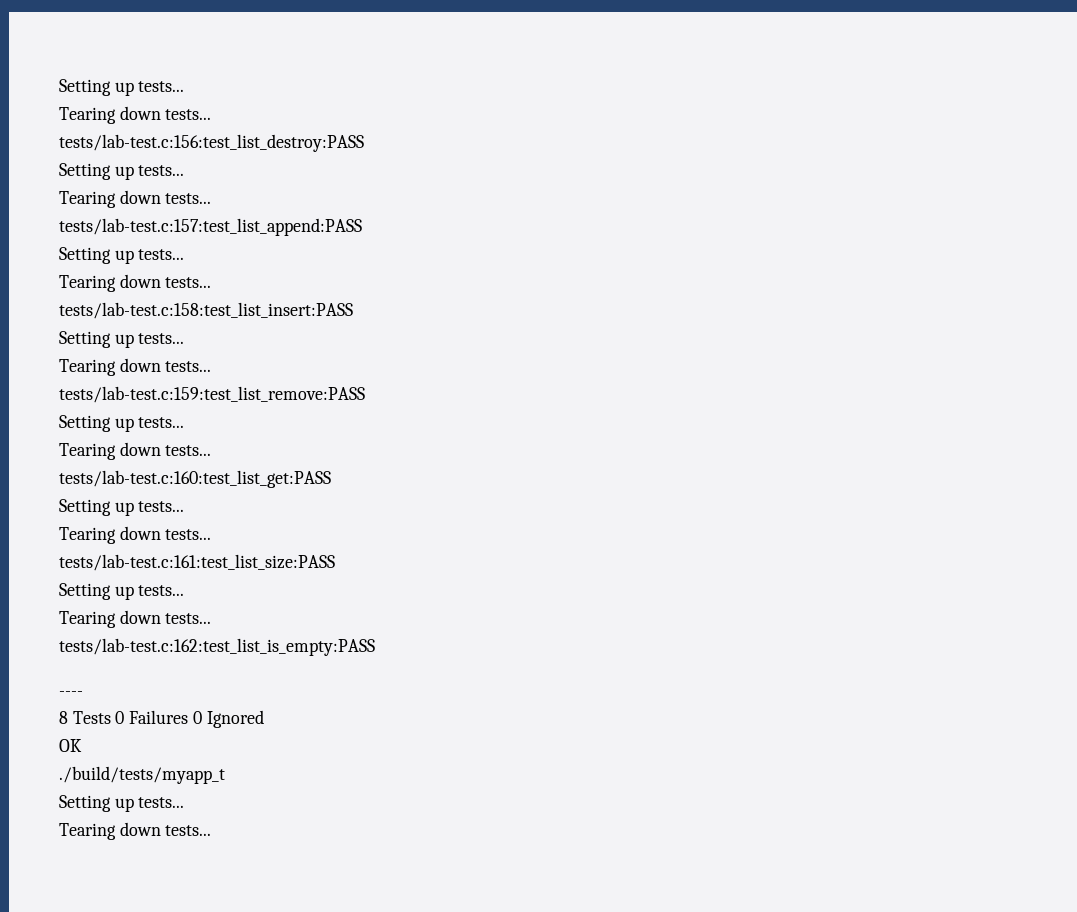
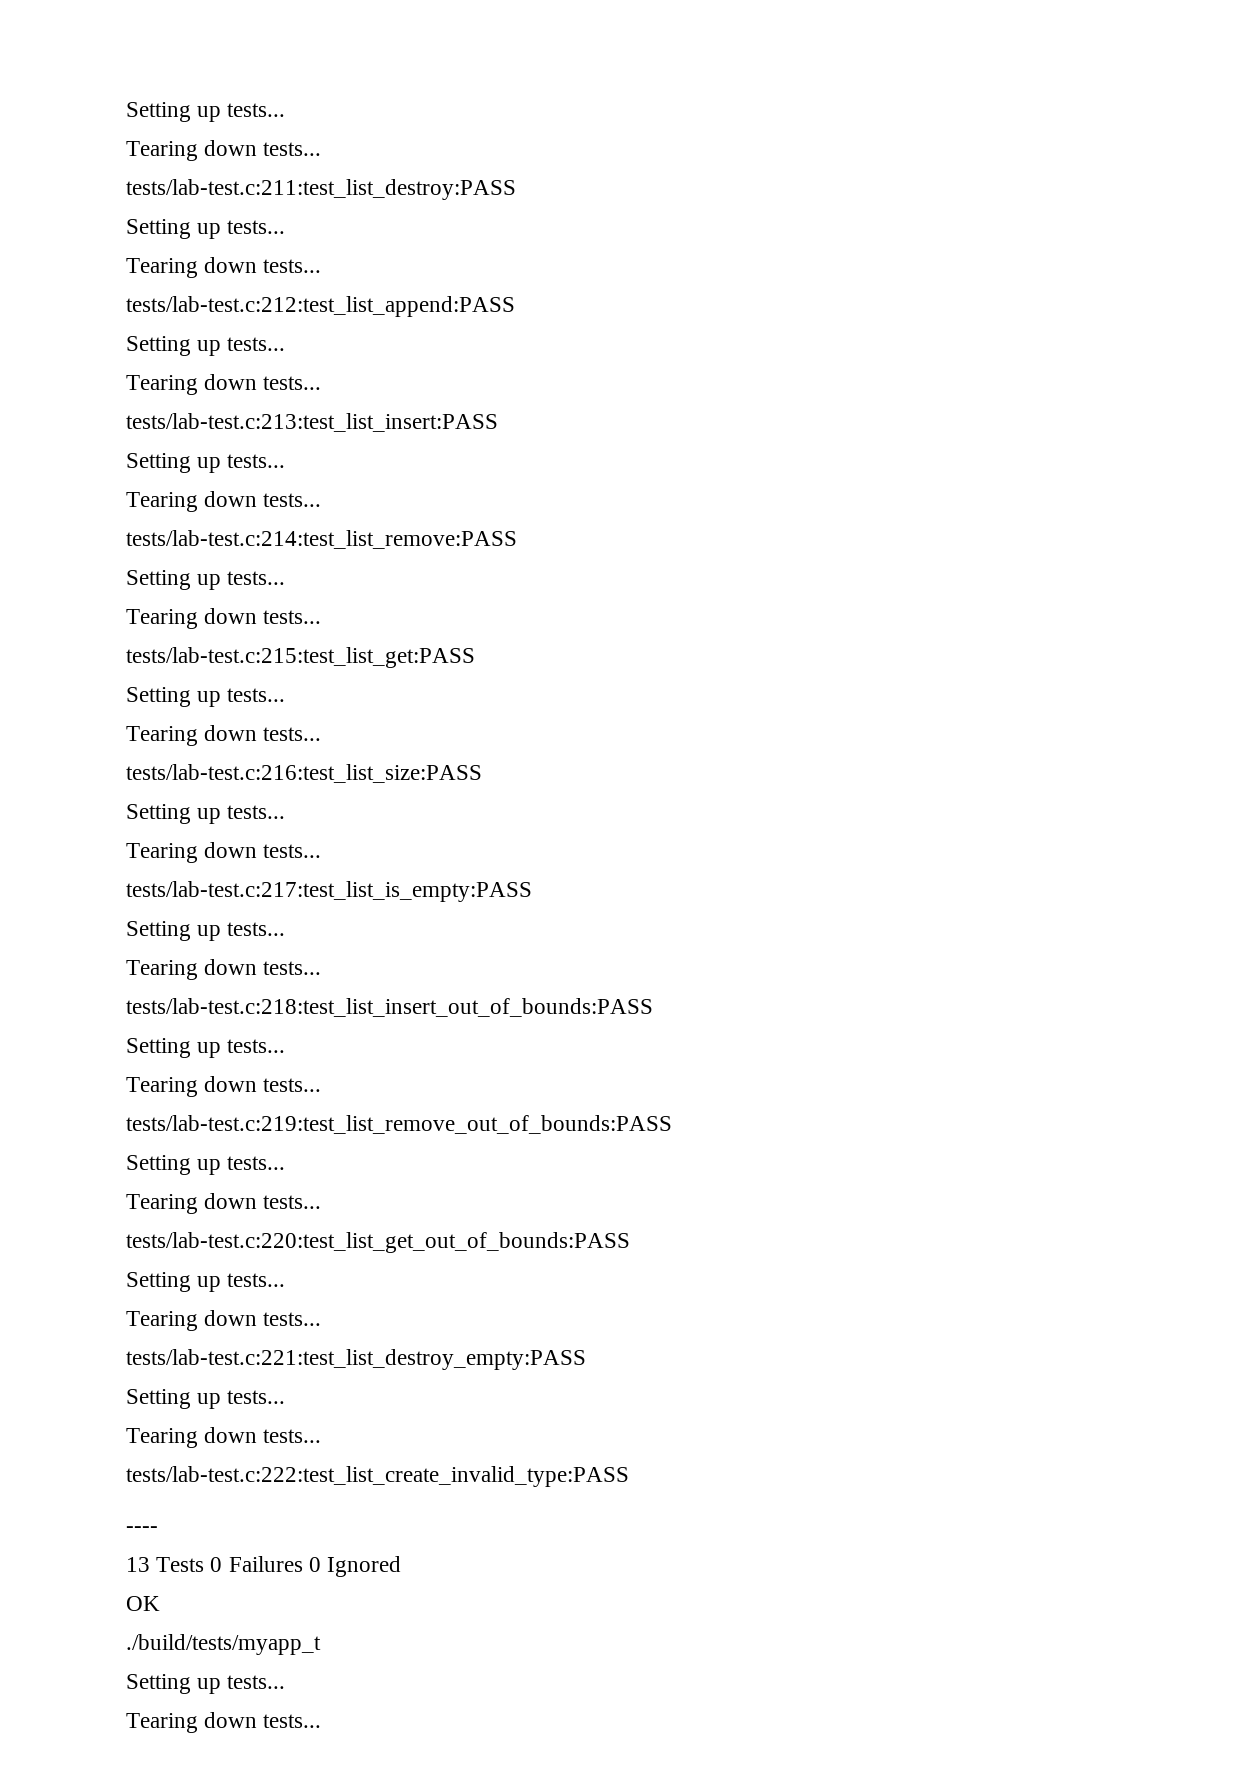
[59,79,185,96] [59,106,212,124] [59,134,364,152] [59,163,185,180] [59,190,212,208] [59,218,362,236] [59,247,185,264] [59,274,212,292] [59,302,353,319] [59,331,185,348] [59,358,212,376] [59,386,365,403] [59,415,185,432] [59,442,212,460] [59,470,331,488] [59,499,185,516] [59,526,212,544] [59,554,335,571] [59,583,185,600] [59,610,212,628] [59,638,375,656] Setting up tests... // Tearing down tests... // tests/lab-test.c:156:test_list_destroy:PASS // Setting up tests... // Tearing down tests... // tests/lab-test.c:157:test_list_append:PASS // Setting up tests... // Tearing down tests... // tests/lab-test.c:158:test_list_insert:PASS // Setting up tests... // Tearing down tests... // tests/lab-test.c:159:test_list_remove:PASS // Setting up tests... // Tearing down tests... // tests/lab-test.c:160:test_list_get:PASS // Setting up tests... // Tearing down tests... // tests/lab-test.c:161:test_list_size:PASS // Setting up tests... // Tearing down tests... // tests/lab-test.c:162:test_list_is_empty:PASS -> [126,102,286,122] [126,140,322,161] [126,179,516,200] [126,219,286,239] [126,257,322,278] [126,296,515,317] [126,336,286,356] [126,374,322,395] [126,413,498,432] [126,453,286,473] [126,491,322,512] [126,530,517,549] [126,570,286,590] [126,608,322,629] [126,647,475,668] [126,687,286,707] [126,725,322,746] [126,764,482,783] [126,804,286,824] [126,842,322,863] [126,881,532,902] [126,921,286,941] [126,959,322,980] [126,998,653,1017] [126,1038,286,1058] [126,1076,322,1097] [126,1115,672,1134] [126,1155,286,1175] [126,1193,322,1214] [126,1232,630,1253] [126,1272,286,1292] [126,1310,322,1331] [126,1349,586,1370] [126,1389,286,1409] [126,1427,322,1448] [126,1466,629,1487] Setting up tests... // Tearing down tests... // tests/lab-test.c:211:test_list_destroy:PASS // Setting up tests... // Tearing down tests... // tests/lab-test.c:212:test_list_append:PASS // Setting up tests... // Tearing down tests... // tests/lab-test.c:213:test_list_insert:PASS // Setting up tests... // Tearing down tests... // tests/lab-test.c:214:test_list_remove:PASS // Setting up tests... // Tearing down tests... // tests/lab-test.c:215:test_list_get:PASS // Setting up tests... // Tearing down tests... // tests/lab-test.c:216:test_list_size:PASS // Setting up tests... // Tearing down tests... // tests/lab-test.c:217:test_list_is_empty:PASS // Setting up tests... // Tearing down tests... // tests/lab-test.c:218:test_list_insert_out_of_bounds:PASS // Setting up tests... // Tearing down tests... // tests/lab-test.c:219:test_list_remove_out_of_bounds:PASS // Setting up tests... // Tearing down tests... // tests/lab-test.c:220:test_list_get_out_of_bounds:PASS // Setting up tests... // Tearing down tests... // tests/lab-test.c:221:test_list_destroy_empty:PASS // Setting up tests... // Tearing down tests... // tests/lab-test.c:222:test_list_create_invalid_type:PASS
[59,711,68,724] 8 -> [126,1557,150,1572] 13

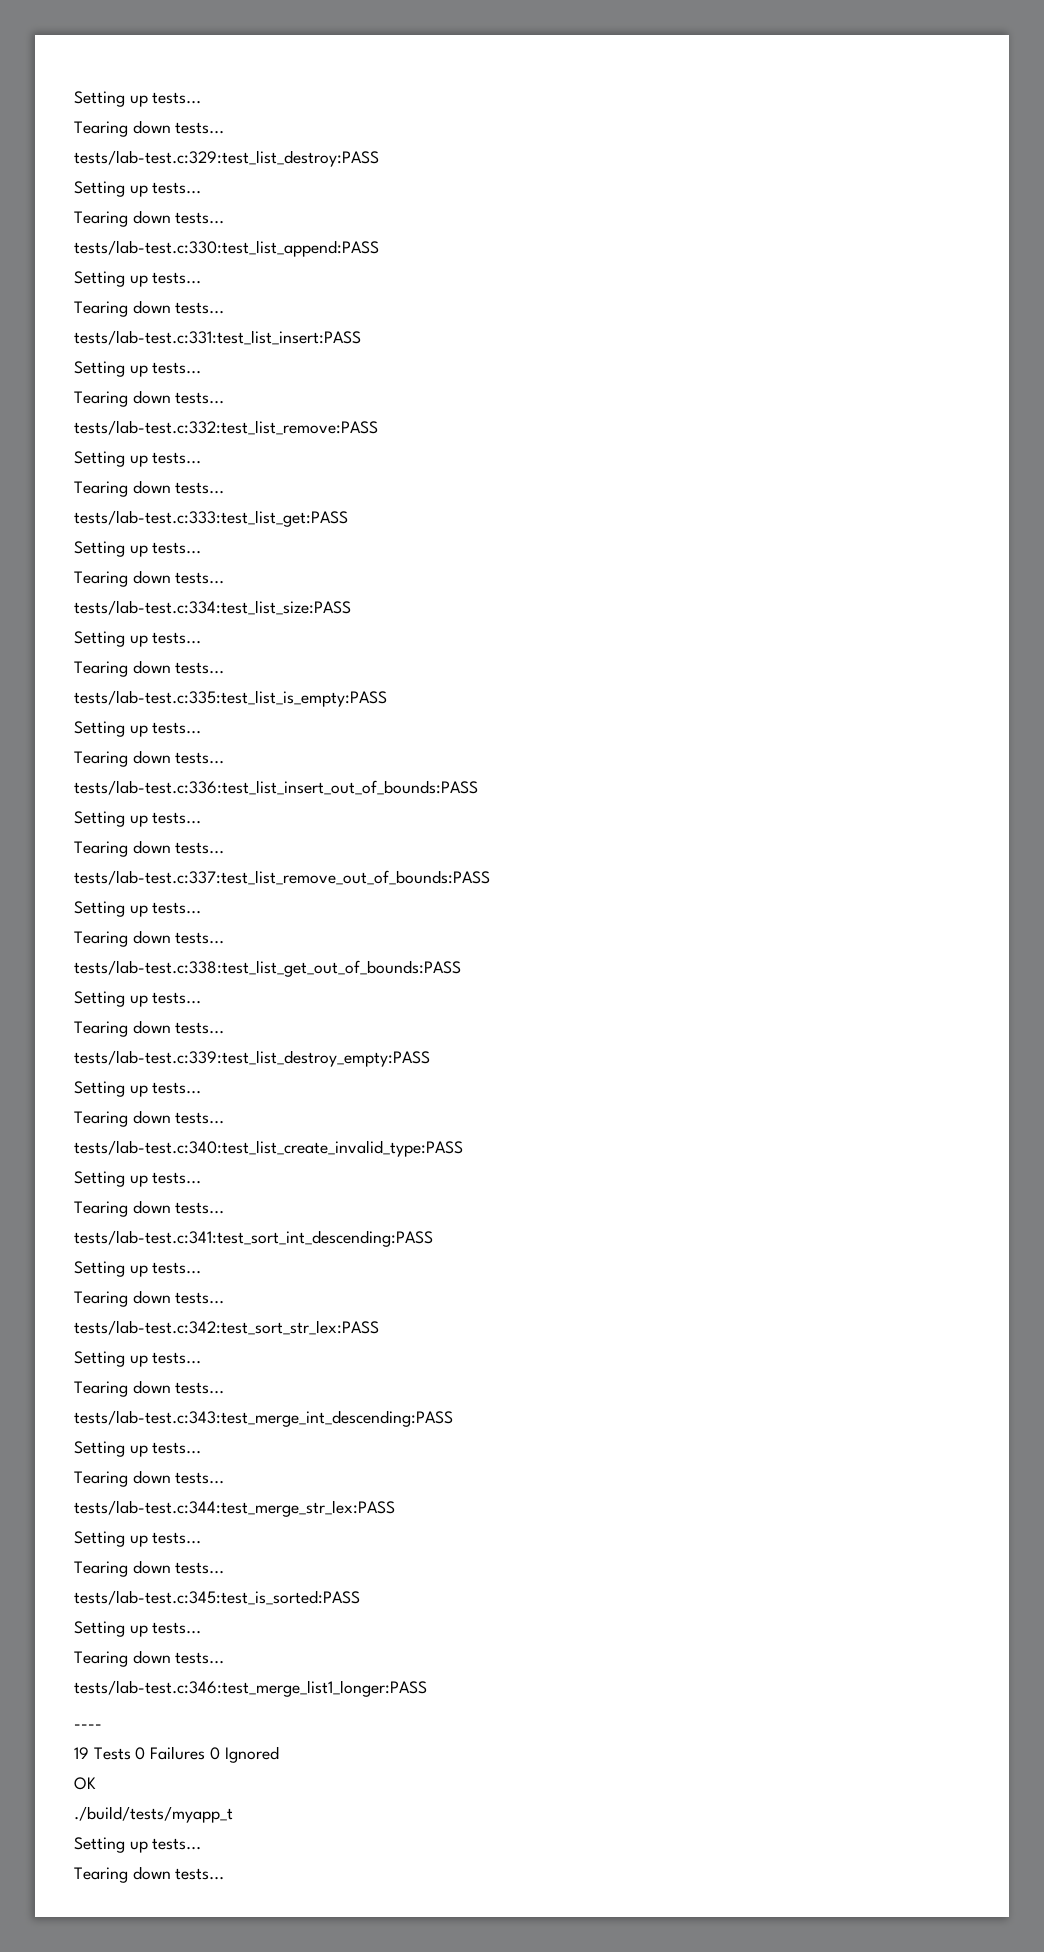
[126,102,286,122] [126,140,322,161] [126,179,516,200] [126,219,286,239] [126,257,322,278] [126,296,515,317] [126,336,286,356] [126,374,322,395] [126,413,498,432] [126,453,286,473] [126,491,322,512] [126,530,517,549] [126,570,286,590] [126,608,322,629] [126,647,475,668] [126,687,286,707] [126,725,322,746] [126,764,482,783] [126,804,286,824] [126,842,322,863] [126,881,532,902] [126,921,286,941] [126,959,322,980] [126,998,653,1017] [126,1038,286,1058] [126,1076,322,1097] [126,1115,672,1134] [126,1155,286,1175] [126,1193,322,1214] [126,1232,630,1253] [126,1272,286,1292] [126,1310,322,1331] [126,1349,586,1370] [126,1389,286,1409] [126,1427,322,1448] [126,1466,629,1487] Setting up tests... // Tearing down tests... // tests/lab-test.c:211:test_list_destroy:PASS // Setting up tests... // Tearing down tests... // tests/lab-test.c:212:test_list_append:PASS // Setting up tests... // Tearing down tests... // tests/lab-test.c:213:test_list_insert:PASS // Setting up tests... // Tearing down tests... // tests/lab-test.c:214:test_list_remove:PASS // Setting up tests... // Tearing down tests... // tests/lab-test.c:215:test_list_get:PASS // Setting up tests... // Tearing down tests... // tests/lab-test.c:216:test_list_size:PASS // Setting up tests... // Tearing down tests... // tests/lab-test.c:217:test_list_is_empty:PASS // Setting up tests... // Tearing down tests... // tests/lab-test.c:218:test_list_insert_out_of_bounds:PASS // Setting up tests... // Tearing down tests... // tests/lab-test.c:219:test_list_remove_out_of_bounds:PASS // Setting up tests... // Tearing down tests... // tests/lab-test.c:220:test_list_get_out_of_bounds:PASS // Setting up tests... // Tearing down tests... // tests/lab-test.c:221:test_list_destroy_empty:PASS // Setting up tests... // Tearing down tests... // tests/lab-test.c:222:test_list_create_invalid_type:PASS -> [74,91,202,107] [74,120,225,137] [74,150,379,167] [74,181,202,197] [74,210,225,227] [74,240,379,257] [74,271,202,287] [74,300,225,317] [74,330,361,345] [74,361,202,377] [74,390,225,407] [74,420,378,435] [74,451,202,467] [74,480,225,497] [74,510,348,527] [74,541,202,557] [74,570,225,587] [74,600,351,615] [74,631,202,647] [74,660,225,677] [74,690,387,707] [74,721,202,737] [74,750,225,767] [74,780,478,795] [74,811,202,827] [74,840,225,857] [74,870,490,885] [74,901,202,917] [74,930,225,947] [74,960,461,977] [74,991,202,1007] [74,1020,225,1037] [74,1050,430,1067] [74,1081,202,1097] [74,1110,225,1127] [74,1140,463,1157] [74,1171,202,1187] [74,1200,225,1217] [74,1230,433,1247] [74,1261,202,1277] [74,1290,225,1307] [74,1320,379,1335] [74,1351,202,1367] [74,1380,225,1397] [74,1410,453,1427] [74,1441,202,1457] [74,1470,225,1487] [74,1500,395,1517] [74,1531,202,1547] [74,1560,225,1577] [74,1590,360,1605] [74,1621,202,1637] [74,1650,225,1667] [74,1680,427,1697] Setting up tests... // Tearing down tests... // tests/lab-test.c:329:test_list_destroy:PASS // Setting up tests... // Tearing down tests... // tests/lab-test.c:330:test_list_append:PASS // Setting up tests... // Tearing down tests... // tests/lab-test.c:331:test_list_insert:PASS // Setting up tests... // Tearing down tests... // tests/lab-test.c:332:test_list_remove:PASS // Setting up tests... // Tearing down tests... // tests/lab-test.c:333:test_list_get:PASS // Setting up tests... // Tearing down tests... // tests/lab-test.c:334:test_list_size:PASS // Setting up tests... // Tearing down tests... // tests/lab-test.c:335:test_list_is_empty:PASS // Setting up tests... // Tearing down tests... // tests/lab-test.c:336:test_list_insert_out_of_bounds:PASS // Setting up tests... // Tearing down tests... // tests/lab-test.c:337:test_list_remove_out_of_bounds:PASS // Setting up tests... // Tearing down tests... // tests/lab-test.c:338:test_list_get_out_of_bounds:PASS // Setting up tests... // Tearing down tests... // tests/lab-test.c:339:test_list_destroy_empty:PASS // Setting up tests... // Tearing down tests... // tests/lab-test.c:340:test_list_create_invalid_type:PASS // Setting up tests... // Tearing down tests... // tests/lab-test.c:341:test_sort_int_descending:PASS // Setting up tests... // Tearing down tests... // tests/lab-test.c:342:test_sort_str_lex:PASS // Setting up tests... // Tearing down tests... // tests/lab-test.c:343:test_merge_int_descending:PASS // Setting up tests... // Tearing down tests... // tests/lab-test.c:344:test_merge_str_lex:PASS // Setting up tests... // Tearing down tests... // tests/lab-test.c:345:test_is_sorted:PASS // Setting up tests... // Tearing down tests... // tests/lab-test.c:346:test_merge_list1_longer:PASS
[126,1557,150,1572] 13 -> [74,1747,89,1759] 19

